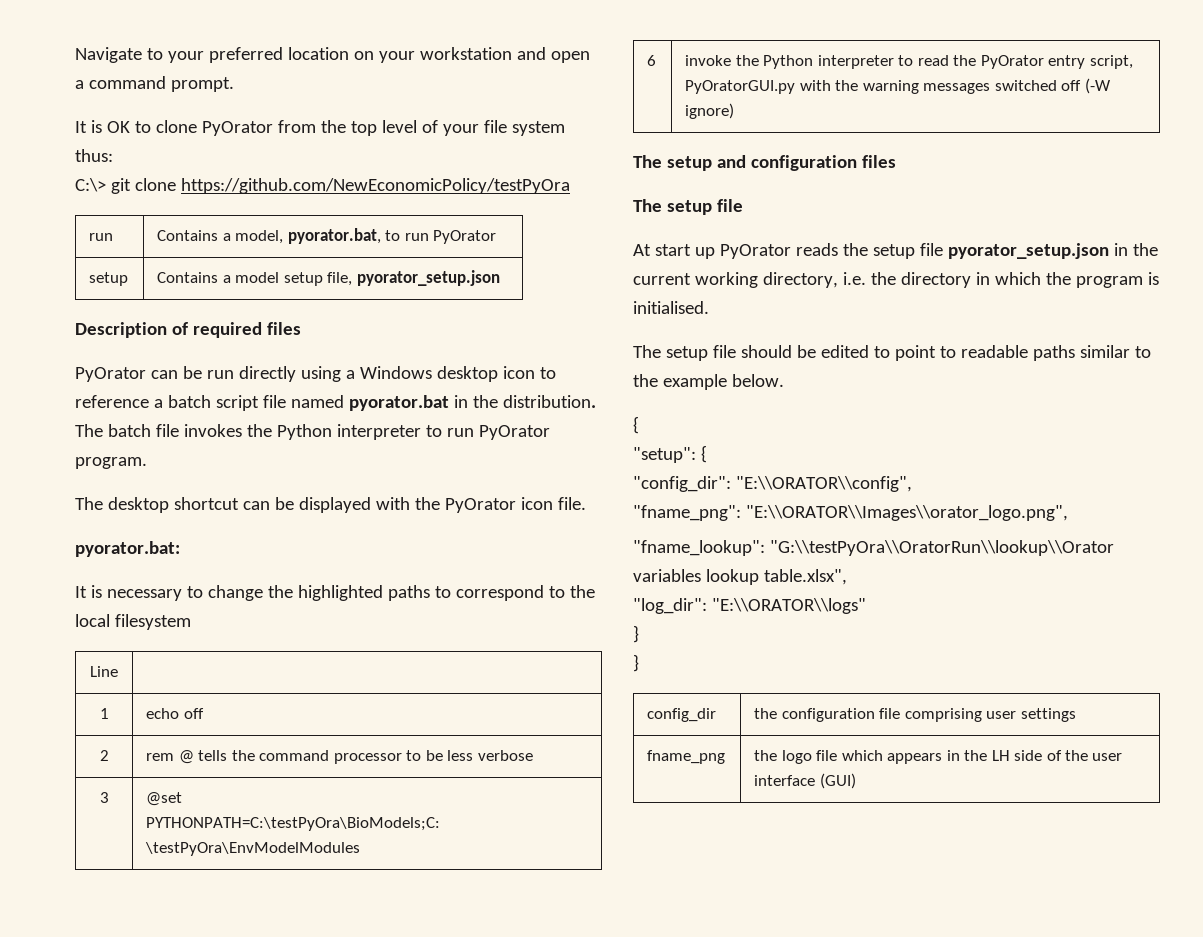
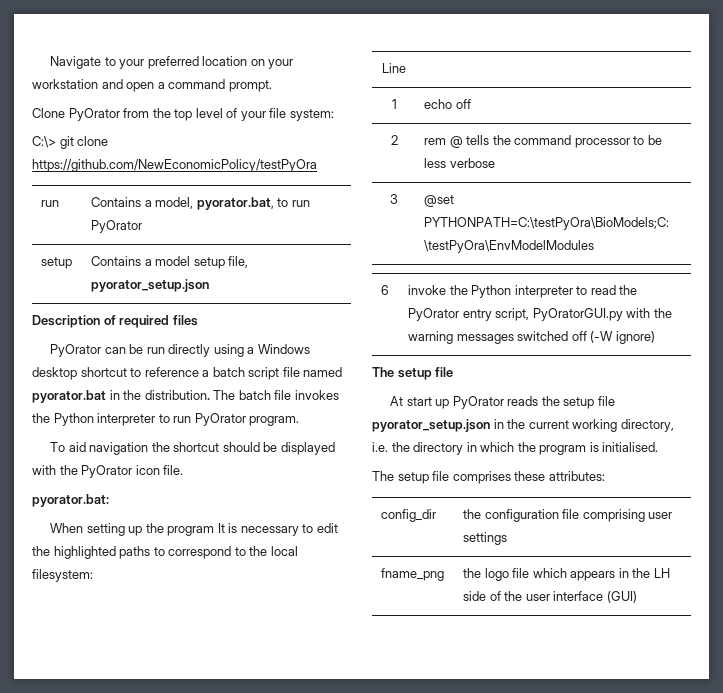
[75,120,197,133] It is OK to clone -> [32,108,65,118] Clone
[511,121,565,136] [75,149,113,162] system thus: -> [289,109,334,121] system:
[502,366,535,379] icon -> [80,367,127,377] shortcut
[75,497,270,513] The desktop shortcut can -> [50,442,260,455] To aid navigation the shortcut should
(180, 549) none -> [50,523,215,536] When setting up the program
[207,585,263,601] change -> [316,523,338,533] edit
[114,614,191,630] filesystem -> [32,569,93,582] filesystem:
[633,155,896,171] // The setup and configuration files -> (655, 337) none
[740,345,1151,361] [633,374,784,390] [633,416,639,434] [633,445,707,463] [633,476,912,492] [633,505,1068,521] [633,540,1114,556] [633,569,847,585] [633,598,866,614] [633,625,639,643] [633,654,639,672] should be edited to point to readable paths similar to the example below. // { // "setup": { // "config_dir": "E:\\ORATOR\\config", // "fname_png": "E:\\ORATOR\\Images\\orator_logo.png", // "fname_lookup": "G:\\testPyOra\\OratorRun\\lookup\\Orator variables lookup table.xlsx", // "log_dir": "E:\\ORATOR\\logs" // } // } -> [452,471,605,484] comprises these attributes:

